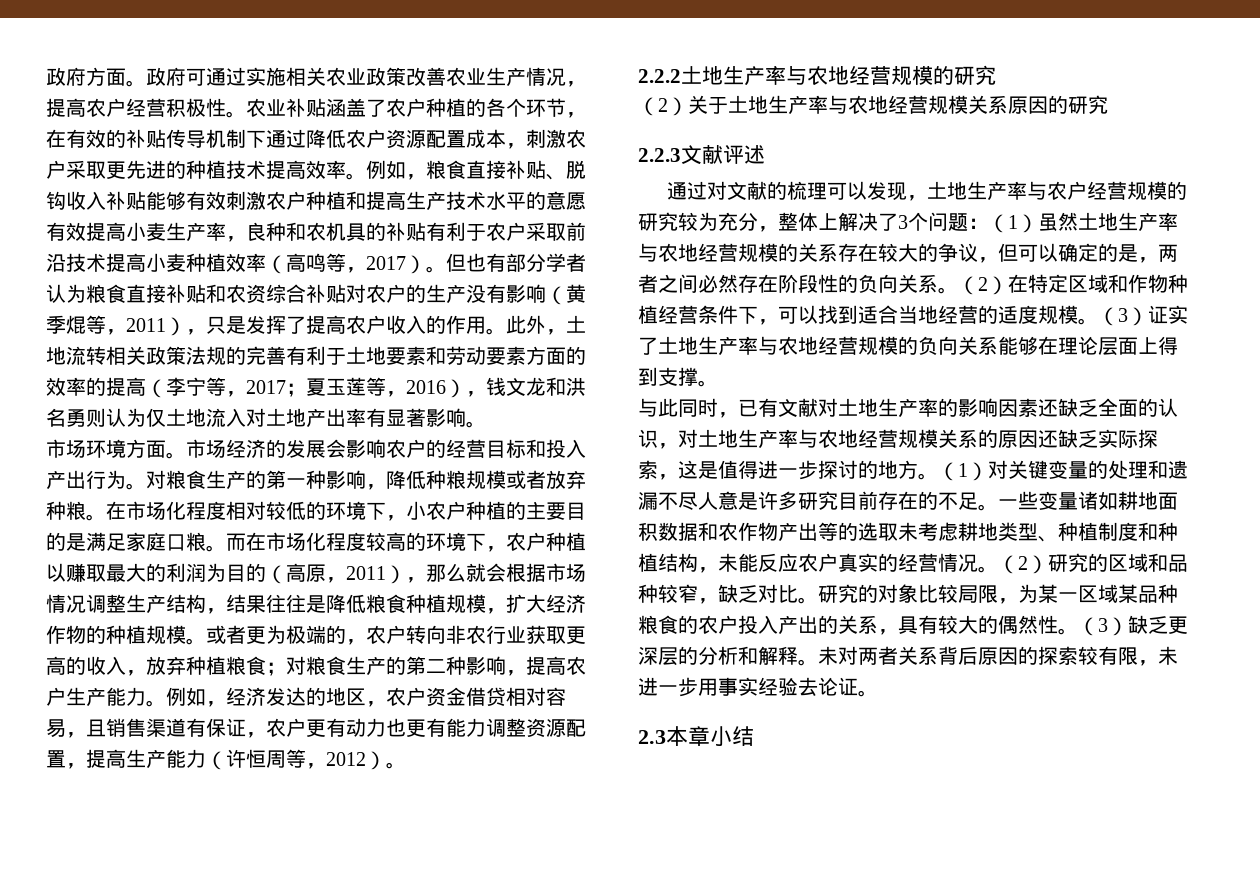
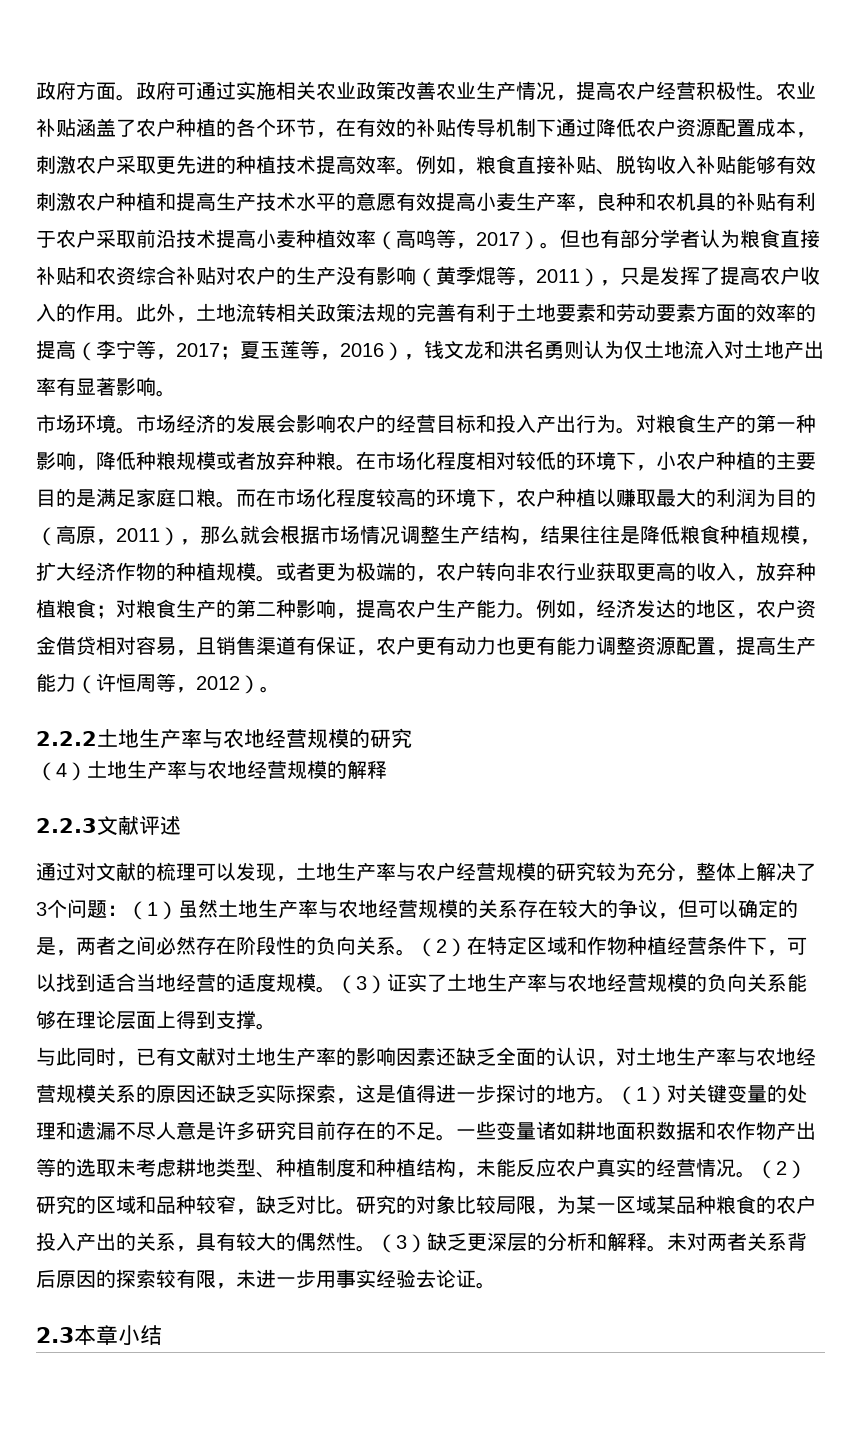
[126,439,166,458] 方面 -> (116, 423) none
[658,95,1108,116] 2）关于土地生产率与农地经营规模关系原因的研究 -> [56,760,387,781] 4）土地生产率与农地经营规模的解释

